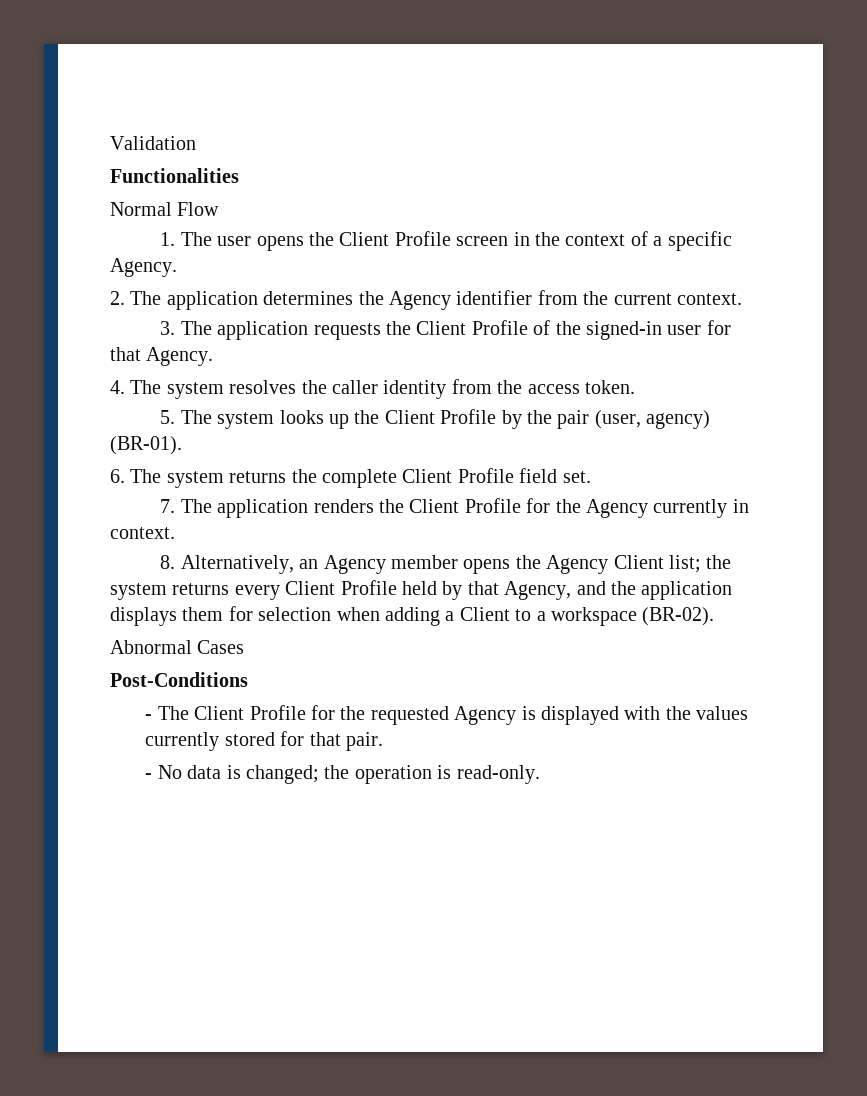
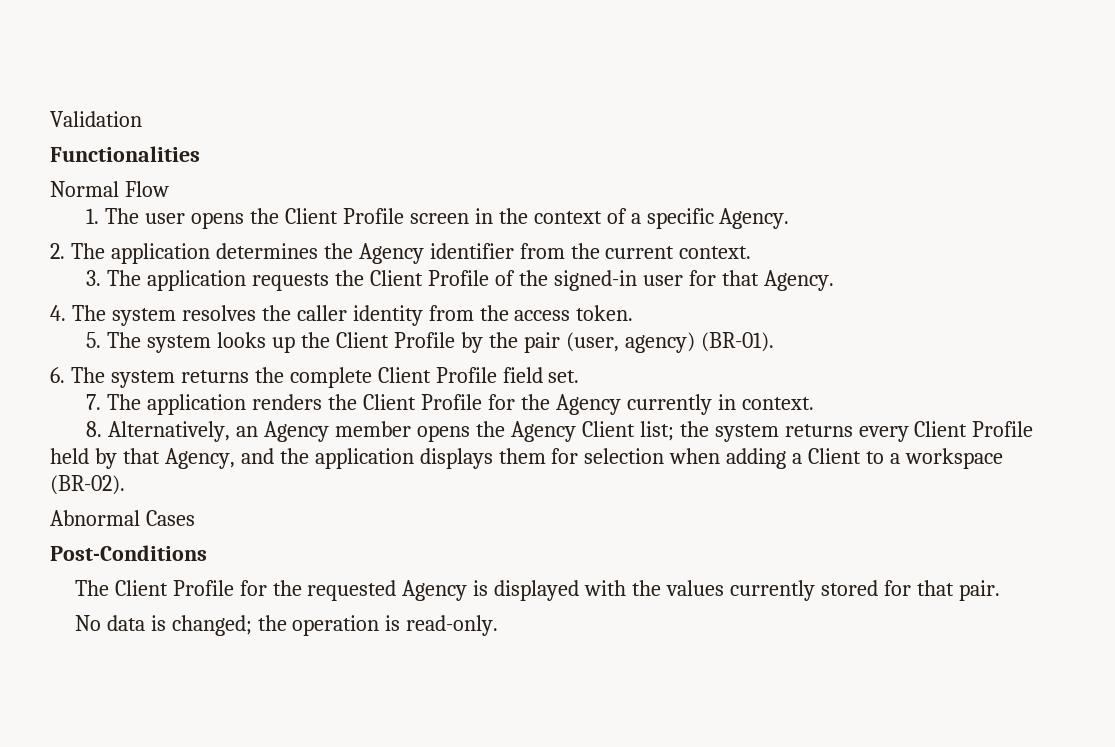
[145,714,153,720] - -> (207, 553) none
[145,773,153,779] - -> (1000, 590) none

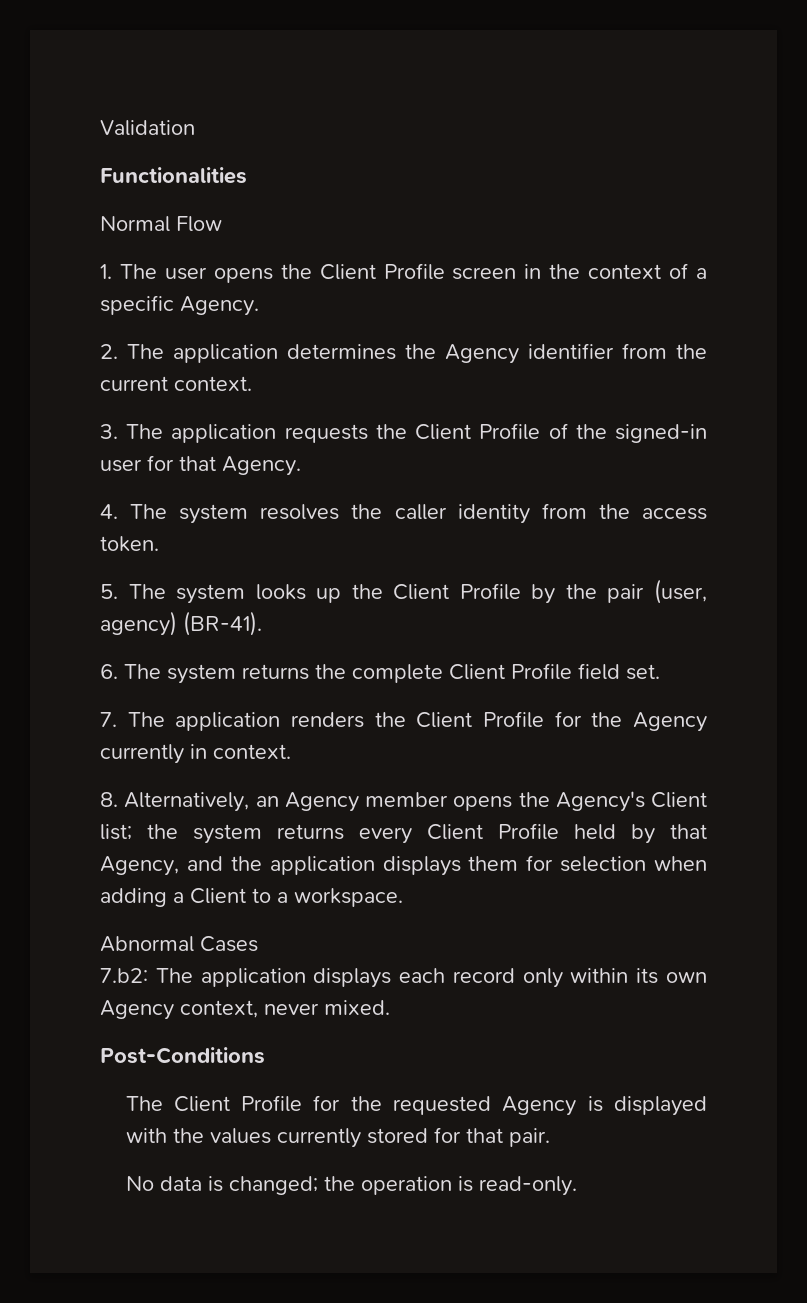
[700,332,774,352] (BR-01). -> [183,611,262,636] (BR-41).
[510,421,576,442] Agency -> [555,791,645,812] Agency's
[904,448,1003,469] [50,475,125,495] workspace (BR-02). -> [294,888,403,907] workspace.
(195, 518) none -> [100,968,707,988] [100,1000,390,1020] // 7.b2: The application displays each record only within its own Agency context, never mixed.

